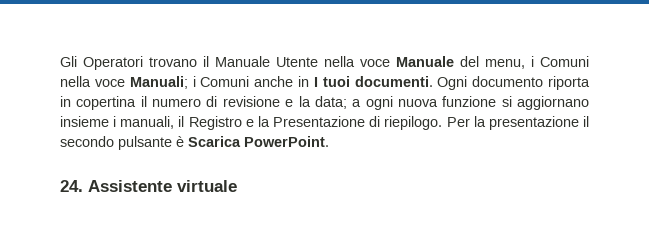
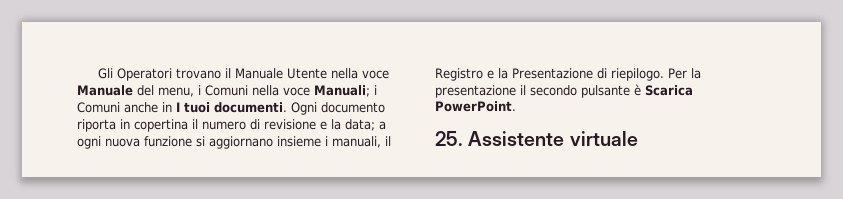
[60,180,83,192] 24. -> [435,131,463,146] 25.

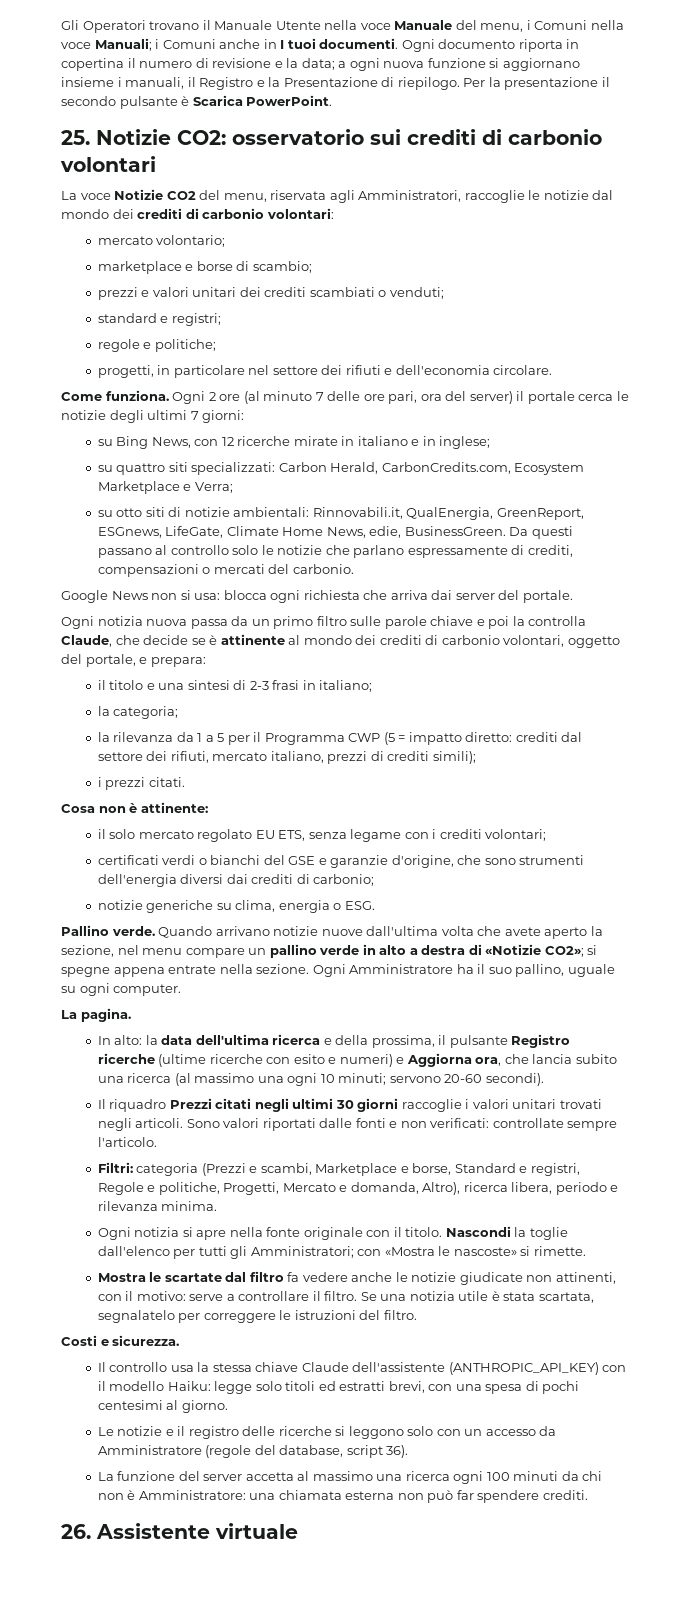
(463, 138) none -> [96,129,602,145] [60,156,156,172] [61,189,614,203] [61,208,334,219] [97,235,226,247] [97,261,312,274] [97,287,444,300] [97,313,221,326] [97,339,216,352] [97,365,553,378] [61,390,629,404] [61,410,245,423] [97,436,491,449] [97,462,585,475] [97,481,233,494] [97,507,584,520] [97,526,573,539] [97,545,573,558] [97,564,354,577] [61,590,573,603] [61,616,587,629] [61,634,620,648] [61,654,206,667] [97,680,373,692] [97,706,179,719] [97,732,583,745] [97,751,476,764] [97,777,185,790] [61,802,208,813] [97,829,547,842] [97,855,585,868] [97,874,375,887] [97,900,375,913] [61,925,603,939] [61,944,598,958] [61,964,615,977] [61,983,182,996] [61,1008,131,1022] [97,1034,571,1048] [97,1053,617,1067] [97,1073,544,1086] [97,1098,602,1112] [97,1118,618,1131] [97,1137,157,1147] [97,1162,580,1176] [97,1182,619,1195] [97,1201,218,1211] [97,1226,568,1240] [97,1246,586,1259] [97,1271,616,1285] [97,1291,594,1303] [97,1310,417,1323] [61,1335,180,1346] [97,1362,627,1375] [97,1381,580,1394] [97,1400,228,1413] [97,1426,557,1439] [97,1445,409,1458] [97,1471,603,1484] [97,1490,588,1503] [61,1524,91,1539] Notizie CO2: osservatorio sui crediti di carbonio volontari // La voce Notizie CO2 del menu, riservata agli Amministratori, raccoglie le notizie dal mondo dei crediti di carbonio volontari: // mercato volontario; // marketplace e borse di scambio; // prezzi e valori unitari dei crediti scambiati o venduti; // standard e registri; // regole e politiche; // progetti, in particolare nel settore dei rifiuti e dell'economia circolare. // Come funziona. Ogni 2 ore (al minuto 7 delle ore pari, ora del server) il portale cerca le notizie degli ultimi 7 giorni: // su Bing News, con 12 ricerche mirate in italiano e in inglese; // su quattro siti specializzati: Carbon Herald, CarbonCredits.com, Ecosystem Marketplace e Verra; // su otto siti di notizie ambientali: Rinnovabili.it, QualEnergia, GreenReport, ESGnews, LifeGate, Climate Home News, edie, BusinessGreen. Da questi passano al controllo solo le notizie che parlano espressamente di crediti, compensazioni o mercati del carbonio. // Google News non si usa: blocca ogni richiesta che arriva dai server del portale. // Ogni notizia nuova passa da un primo filtro sulle parole chiave e poi la controlla Claude, che decide se è attinente al mondo dei crediti di carbonio volontari, oggetto del portale, e prepara: // il titolo e una sintesi di 2-3 frasi in italiano; // la categoria; // la rilevanza da 1 a 5 per il Programma CWP (5 = impatto diretto: crediti dal settore dei rifiuti, mercato italiano, prezzi di crediti simili); // i prezzi citati. // Cosa non è attinente: // il solo mercato regolato EU ETS, senza legame con i crediti volontari; // certificati verdi o bianchi del GSE e garanzie d'origine, che sono strumenti dell'energia diversi dai crediti di carbonio; // notizie generiche su clima, energia o ESG. // Pallino verde. Quando arrivano notizie nuove dall'ultima volta che avete aperto la sezione, nel menu compare un pallino verde in alto a destra di «Notizie CO2»; si spegne appena entrate nella sezione. Ogni Amministratore ha il suo pallino, uguale su ogni computer. // La pagina. // In alto: la data dell'ultima ricerca e della prossima, il pulsante Registro ricerche (ultime ricerche con esito e numeri) e Aggiorna ora, che lancia subito una ricerca (al massimo una ogni 10 minuti; servono 20-60 secondi). // Il riquadro Prezzi citati negli ultimi 30 giorni raccoglie i valori unitari trovati negli articoli. Sono valori riportati dalle fonti e non verificati: controllate sempre l'articolo. // Filtri: categoria (Prezzi e scambi, Marketplace e borse, Standard e registri, Regole e politiche, Progetti, Mercato e domanda, Altro), ricerca libera, periodo e rilevanza minima. // Ogni notizia si apre nella fonte originale con il titolo. Nascondi la toglie dall'elenco per tutti gli Amministratori; con «Mostra le nascoste» si rimette. // Mostra le scartate dal filtro fa vedere anche le notizie giudicate non attinenti, con il motivo: serve a controllare il filtro. Se una notizia utile è stata scartata, segnalatelo per correggere le istruzioni del filtro. // Costi e sicurezza. // Il controllo usa la stessa chiave Claude dell'assistente (ANTHROPIC_API_KEY) con il modello Haiku: legge solo titoli ed estratti brevi, con una spesa di pochi centesimi al giorno. // Le notizie e il registro delle ricerche si leggono solo con un accesso da Amministratore (regole del database, script 36). // La funzione del server accetta al massimo una ricerca ogni 100 minuti da chi non è Amministratore: una chiamata esterna non può far spendere crediti. // 26.

